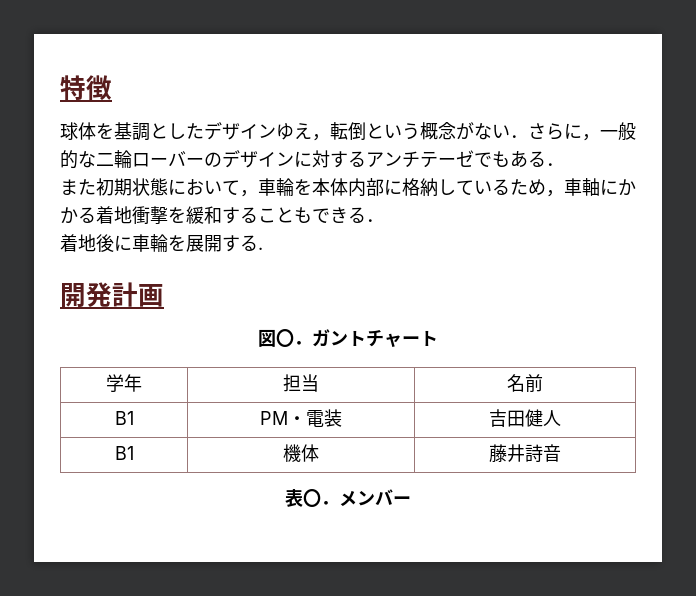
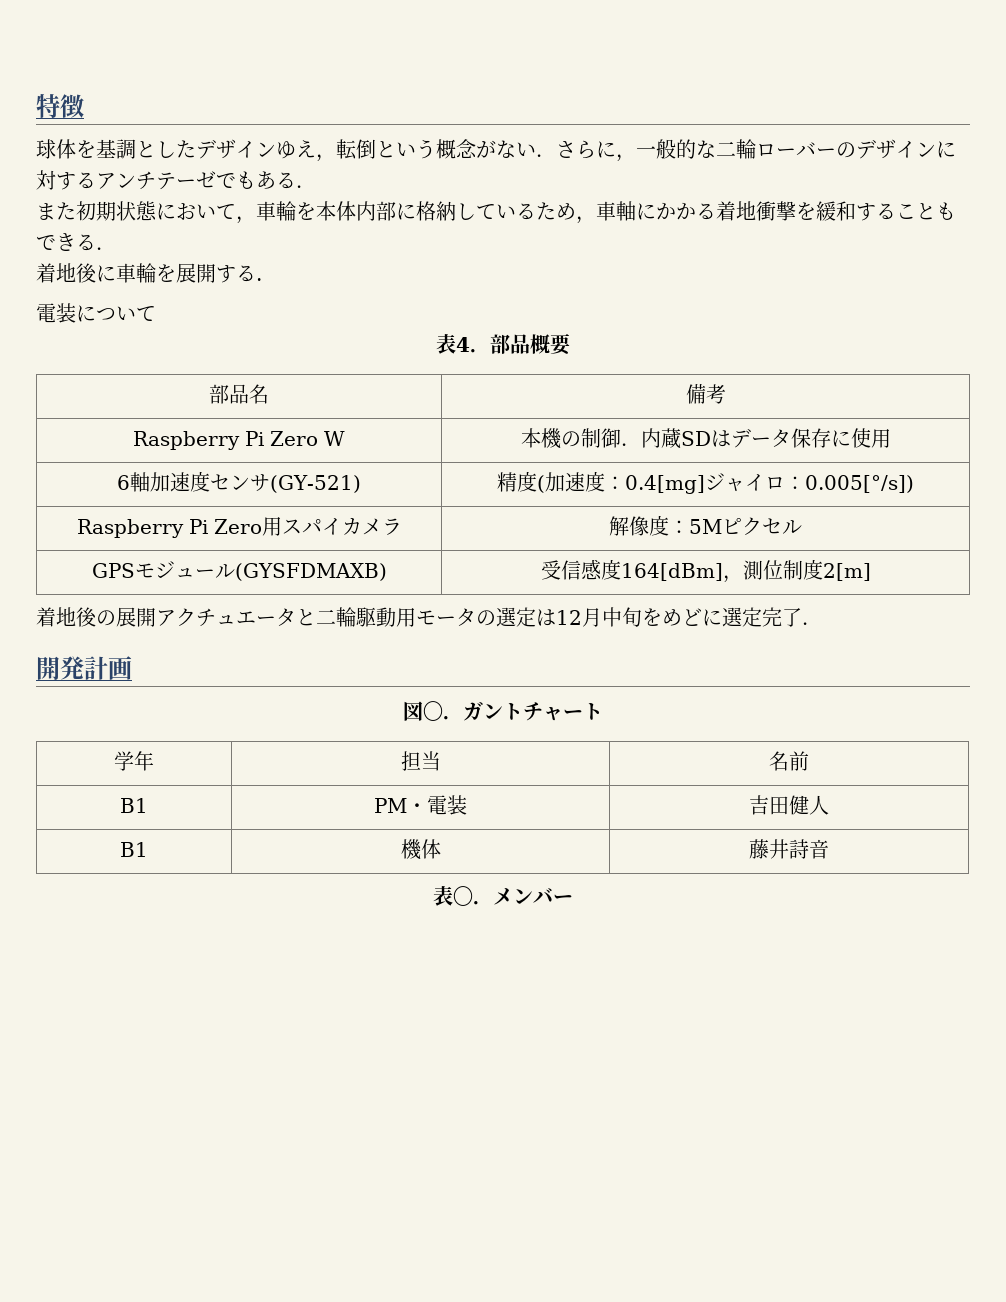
(263, 248) none -> [36,303,156,323] [436,334,571,355] [209,384,269,404] [685,384,726,404] [133,431,345,450] [520,428,891,449] [117,471,362,493] [496,471,914,494] [76,517,402,538] [609,515,802,536] [91,561,387,581] [540,559,871,583] [36,607,822,627] // 電装について // 表4．部品概要 // 部品名 | 備考 // Raspberry Pi Zero W | 本機の制御．内蔵SDはデータ保存に使用 // 6軸加速度センサ(GY-521) | 精度(加速度：0.4[mg]ジャイロ：0.005[°/s]) // Raspberry Pi Zero用スパイカメラ | 解像度：5Mピクセル // GPSモジュール(GYSFDMAXB) | 受信感度164[dBm]，測位制度2[m] // 着地後の展開アクチュエータと二輪駆動用モータの選定は12月中旬をめどに選定完了．

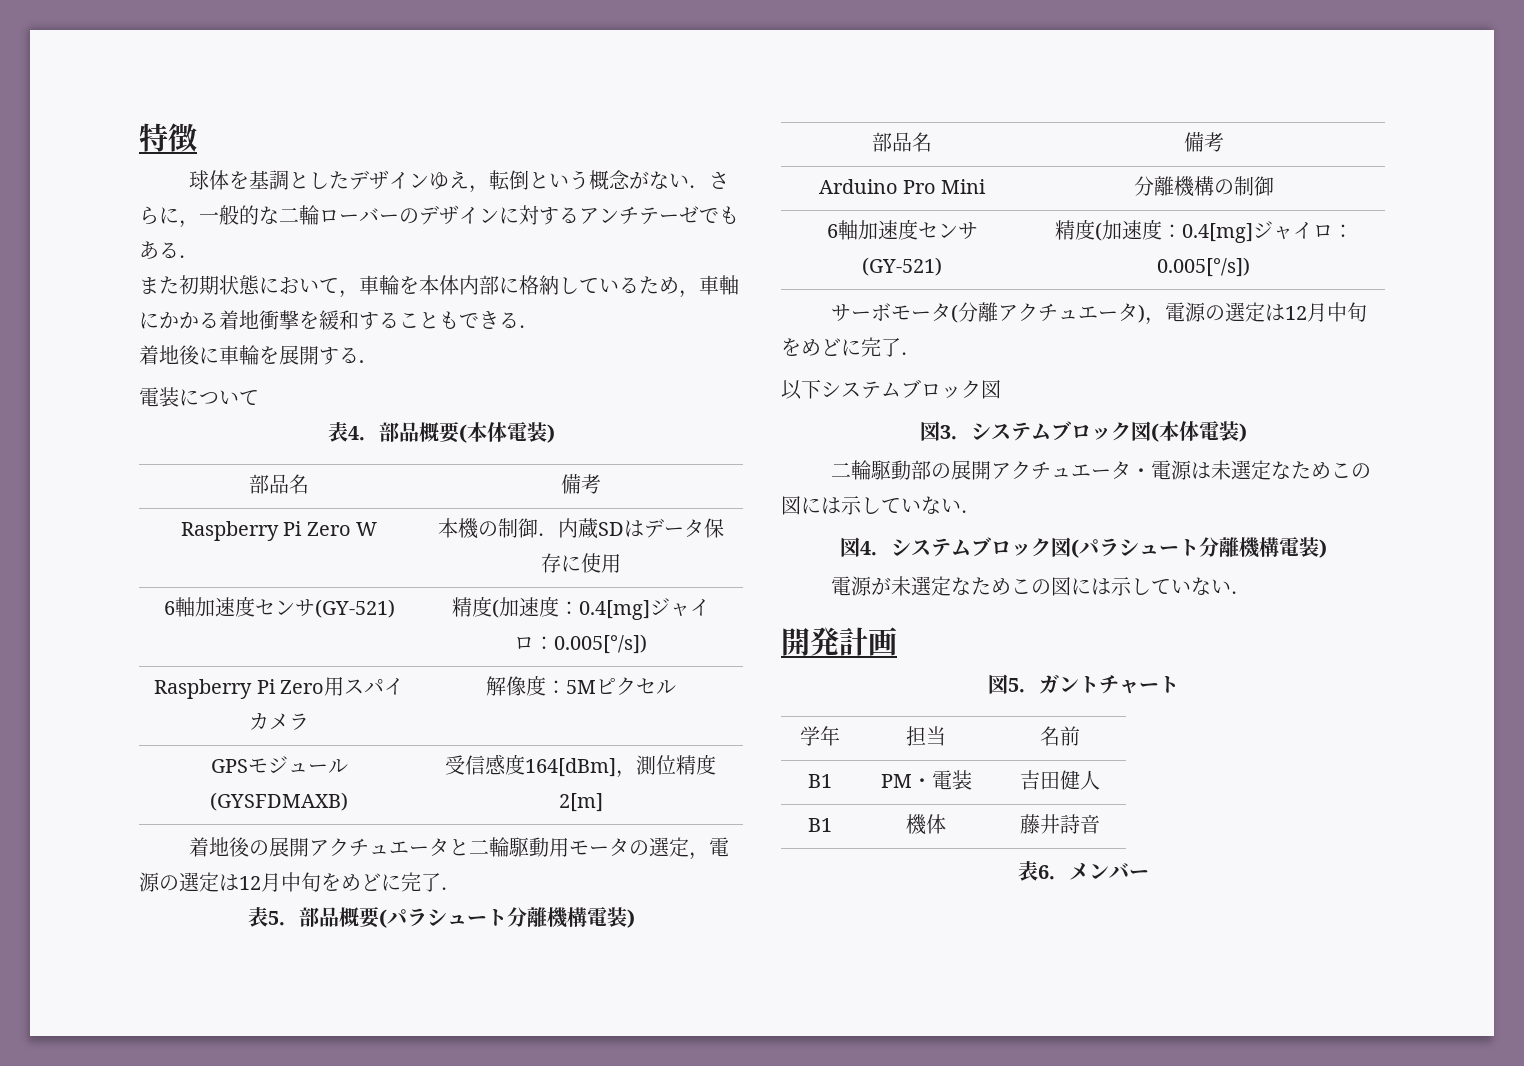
(571, 344) none -> [458,422,555,443] (本体電装)
[782,560,803,580] 制 -> [676,755,696,775] 精
[536,607,802,627] は12月中旬をめどに選定完了 -> [689,837,730,860] [139,872,461,892] [247,907,635,928] [872,132,932,152] [1183,132,1224,152] [818,179,987,194] [1133,176,1274,197] [826,219,978,240] [862,257,942,276] [1054,219,1353,243] [1157,257,1250,277] [831,302,1368,325] [781,337,921,357] [781,379,1001,400] [919,421,1247,442] [831,460,1372,480] [781,496,981,515] [839,537,1327,558] [831,576,1232,596] ，電源の選定は12月中旬をめどに完了． // 表5．部品概要(パラシュート分離機構電装) // 部品名 | 備考 // Arduino Pro Mini | 分離機構の制御 // 6軸加速度センサ(GY-521) | 精度(加速度：0.4[mg]ジャイロ：0.005[°/s]) // サーボモータ(分離アクチュエータ)，電源の選定は12月中旬をめどに完了． // 以下システムブロック図 // 図3．システムブロック図(本体電装) // 二輪駆動部の展開アクチュエータ・電源は未選定なためこの図には示していない． // 図4．システムブロック図(パラシュート分離機構電装) // 電源が未選定なためこの図には示していない
[423,701,443,721] 〇 -> [1007,678,1019,692] 5
[453,886,473,906] 〇 -> [1037,865,1049,879] 6

